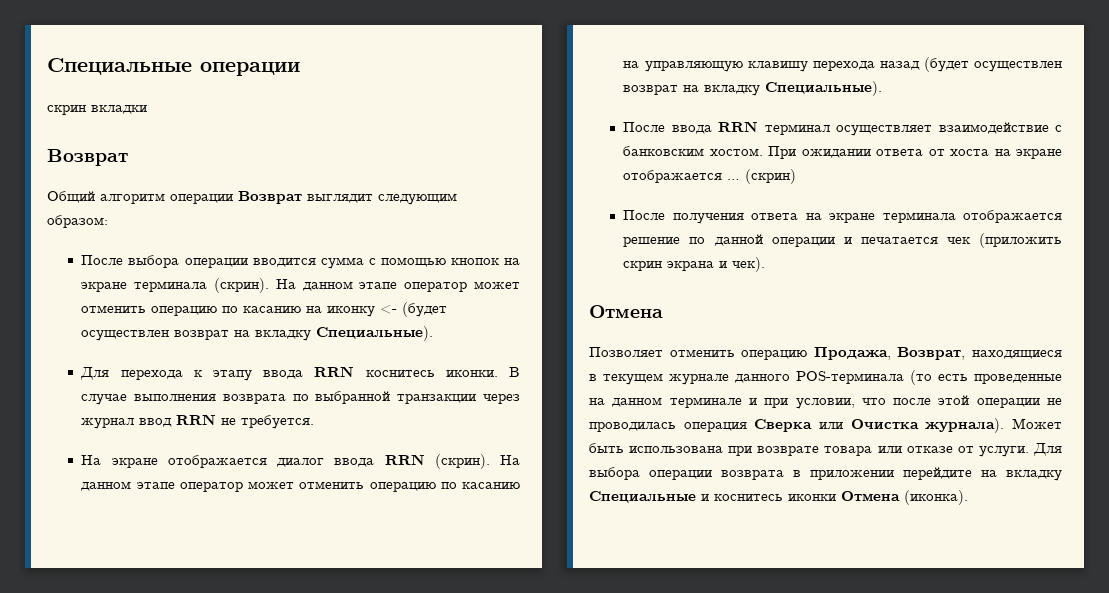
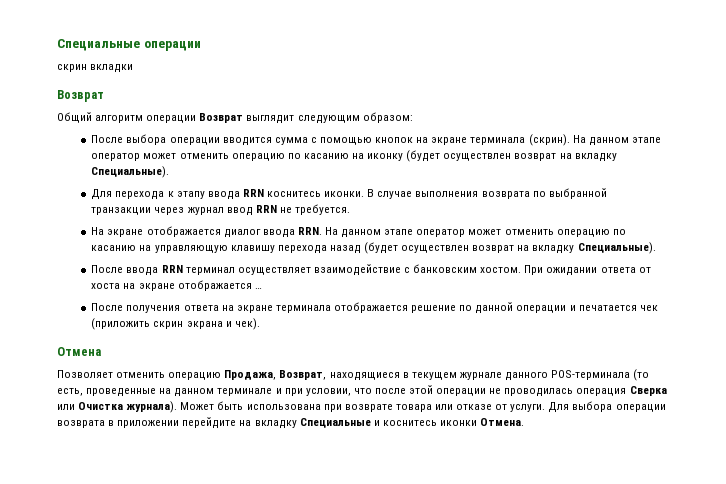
[380,305,398,314] <- -> (404, 157) none
[384,454,490,469] RRN (скрин). -> [297,227,322,235] RRN.
[745,169,797,184] (скрин) -> (262, 288) none
[938,374,968,381] есть -> [57,388,83,396] есть,
[841,490,968,505] Отмена (иконка). -> [480,418,525,426] Отмена.

